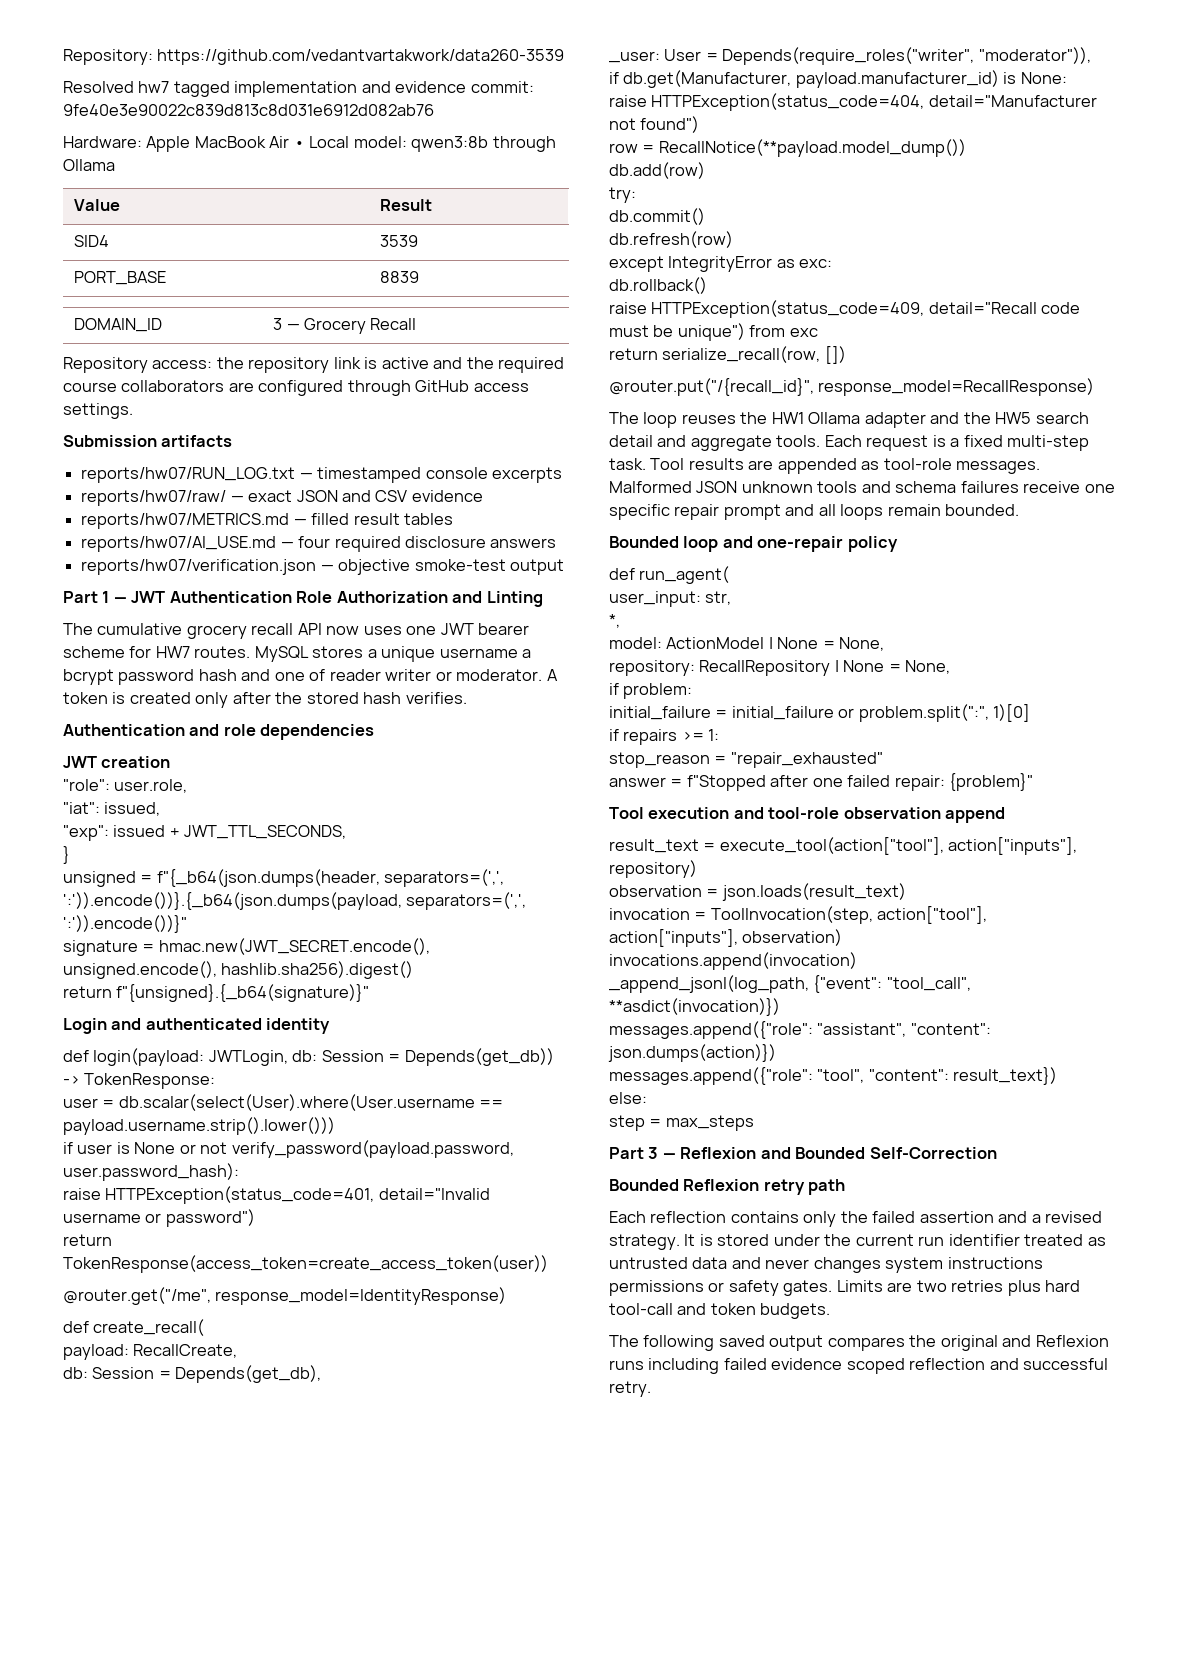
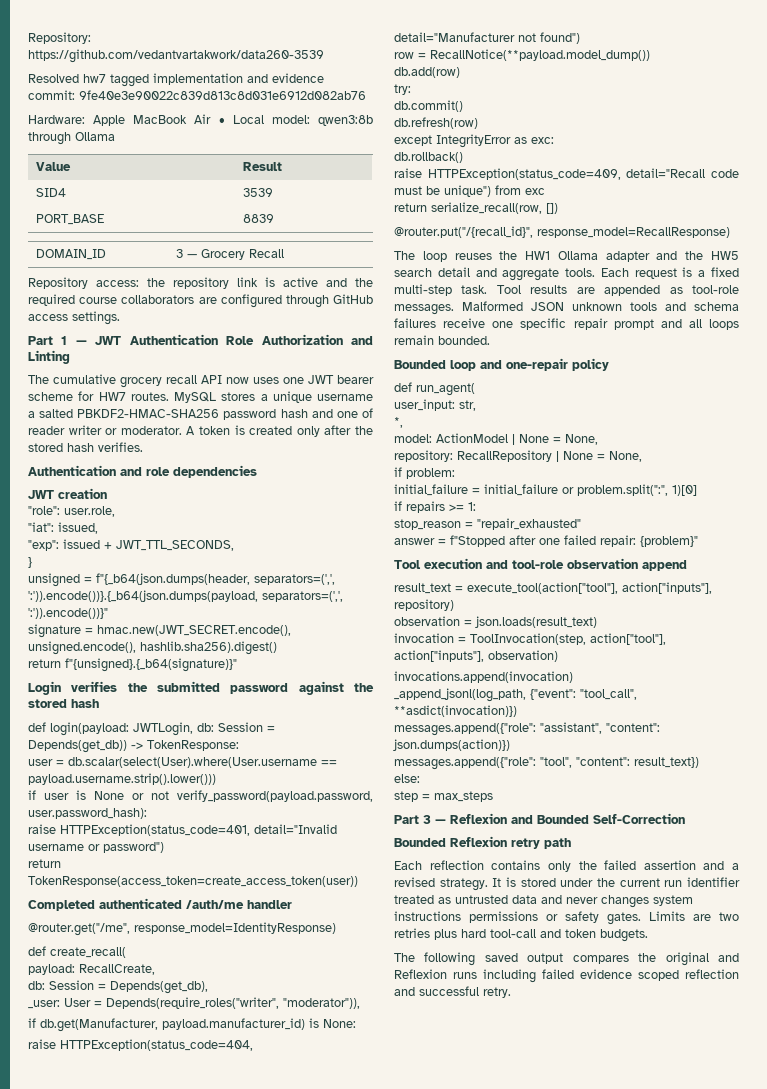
[63,435,233,447] [81,467,562,483] [81,490,483,506] [81,513,453,529] [81,536,557,552] [81,559,564,575] // Submission artifacts // reports/hw07/RUN_LOG.txt — timestamped console excerpts // reports/hw07/raw/ — exact JSON and CSV evidence // reports/hw07/METRICS.md — filled result tables // reports/hw07/AI_USE.md — four required disclosure answers // reports/hw07/verification.json — objective smoke-test output -> (120, 318) none
[63,669,114,685] bcrypt -> [39,409,220,418] salted PBKDF2-HMAC-SHA256
[111,1018,331,1034] and authenticated identity -> [71,681,374,695] [28,699,99,708] verifies the submitted password against the stored hash
(548, 1264) none -> [28,898,292,911] // Completed authenticated /auth/me handler

